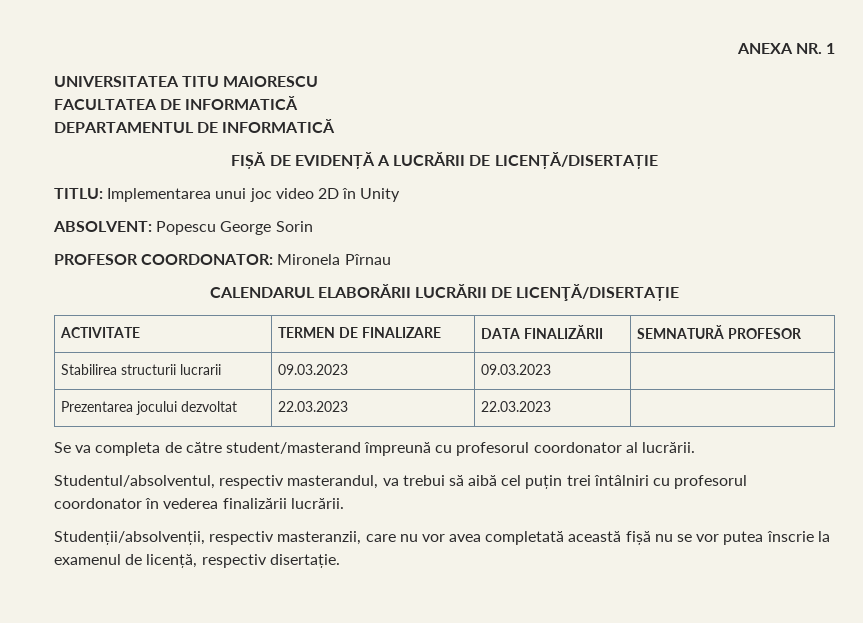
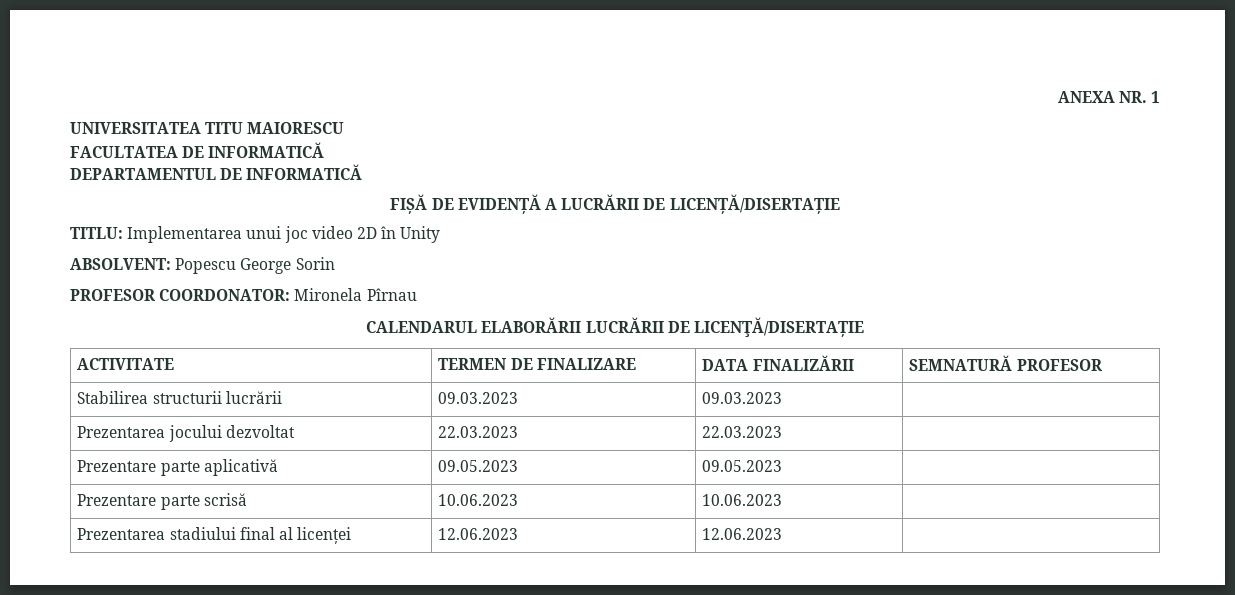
[180,364,222,375] lucrarii -> [225,391,282,404] lucrării
[54,442,696,456] [54,475,748,489] [54,498,344,509] [54,531,830,545] [54,554,340,568] // Se va completa de către student/masterand împreună cu profesorul coordonator al lucrării. // Studentul/absolventul, respectiv masterandul, va trebui să aibă cel puțin trei întâlniri cu profesorul coordonator în vederea finalizării lucrării. // Studenții/absolvenții, respectiv masteranzii, care nu vor avea completată această fișă nu se vor putea înscrie la examenul de licență, respectiv disertație. -> [77,459,278,476] [438,460,519,472] [702,460,783,472] [77,493,247,510] [438,494,519,506] [702,494,783,506] [77,527,352,544] [438,528,519,540] [702,528,783,540] // Prezentare parte aplicativă | 09.05.2023 | 09.05.2023 | // Prezentare parte scrisă | 10.06.2023 | 10.06.2023 | // Prezentarea stadiului final al licenței | 12.06.2023 | 12.06.2023 |

